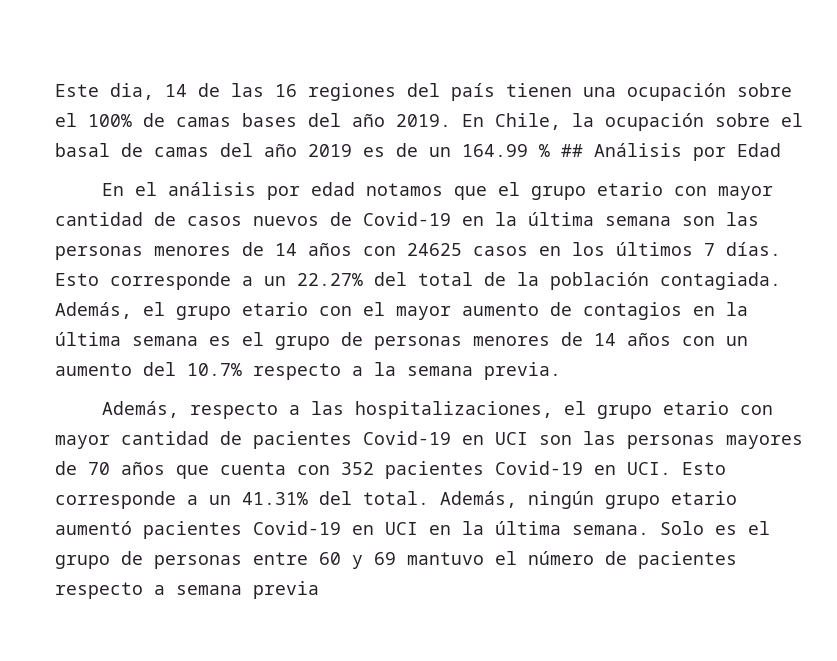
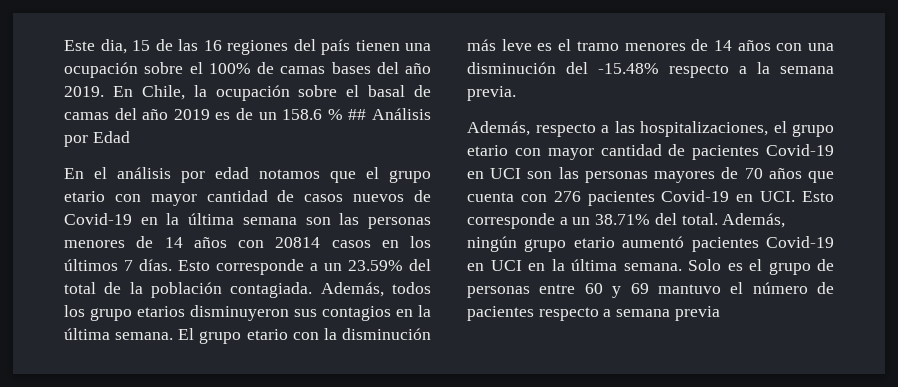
[165,84,187,97] 14 -> [132,40,150,51] 15
[462,144,528,157] 164.99 -> [282,109,323,120] 158.6
[407,243,462,256] 24625 -> [275,237,321,248] 20814
[297,273,363,286] 22.27% -> [348,260,403,271] 23.59%
[143,302,748,320] [55,332,748,350] [55,362,242,376] el grupo etario con el mayor aumento de contagios en la última semana es el grupo de personas menores de 14 años con un aumento del 10.7% -> [392,282,431,294] [64,305,431,321] [64,328,431,344] [467,39,834,51] [467,62,659,74] todos los grupo etarios disminuyeron sus contagios en la última semana. El grupo etario con la disminución más leve es el tramo menores de 14 años con una disminución del -15.48%
[341,462,374,475] 352 -> [553,191,581,202] 276
[242,492,308,505] 41.31% -> [595,214,651,225] 38.71%

